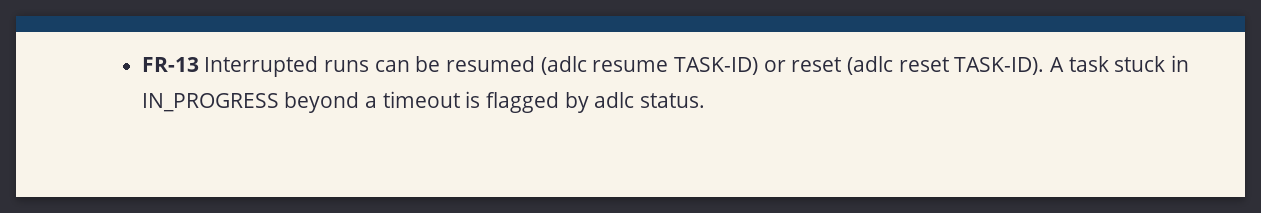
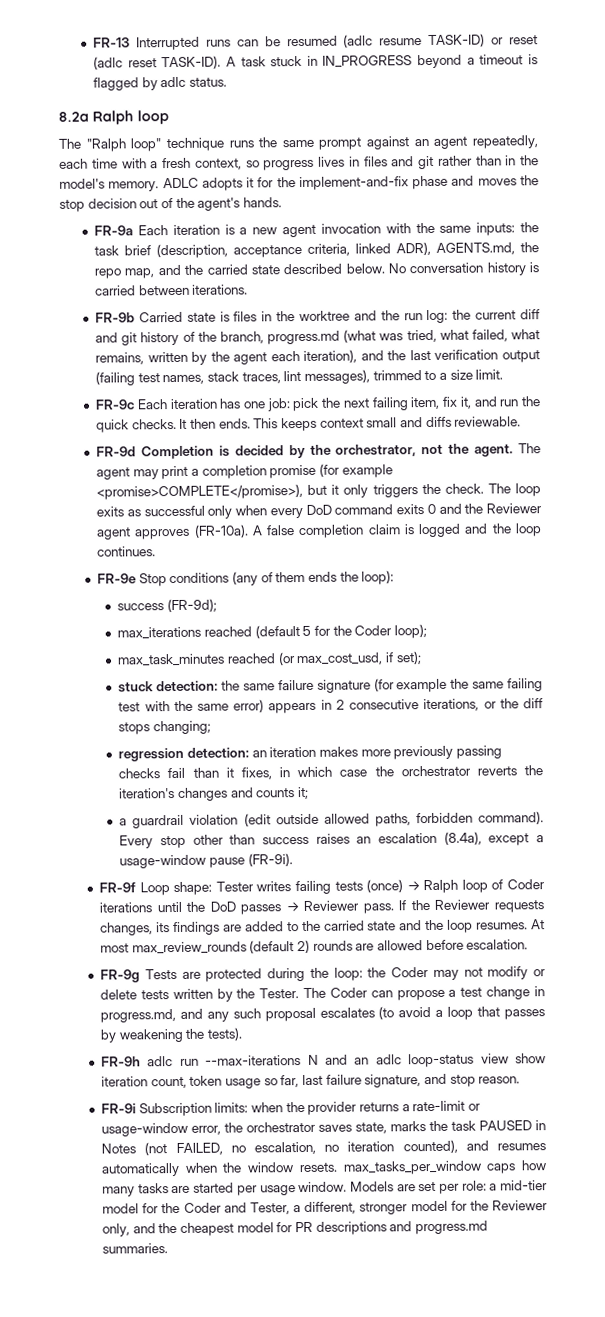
(706, 100) none -> [58,110,169,125] [58,135,538,152] [59,155,539,171] [59,175,539,192] [59,197,282,212] [94,222,539,238] [94,241,539,259] [94,262,539,279] [95,284,249,296] [95,309,541,324] [95,329,541,346] [95,349,540,365] [95,369,504,386] [95,396,542,412] [96,416,522,433] [96,443,541,460] [96,463,393,480] [96,483,541,500] [96,503,542,519] [96,523,542,540] [97,546,157,557] [97,570,395,587] [117,598,217,613] [117,624,427,640] [117,651,422,667] [118,678,543,693] [118,698,543,714] [118,720,211,735] [118,745,502,762] [118,765,543,780] [119,786,309,801] [119,811,544,829] [119,831,544,849] [119,853,293,869] [99,879,545,896] [99,899,544,915] [100,919,546,936] [100,939,529,955] [100,966,546,983] [100,986,545,1002] [100,1006,545,1023] [100,1027,243,1043] [101,1053,546,1068] [101,1073,521,1089] [101,1100,481,1117] [101,1120,546,1137] [101,1139,546,1156] [101,1160,547,1177] [102,1180,549,1197] [102,1200,548,1215] [102,1220,488,1237] [102,1243,169,1254] // 8.2a Ralph loop // The "Ralph loop" technique runs the same prompt against an agent repeatedly, each time with a fresh context, so progress lives in files and git rather than in the model's memory. ADLC adopts it for the implement-and-fix phase and moves the stop decision out of the agent's hands. // FR-9a Each iteration is a new agent invocation with the same inputs: the task brief (description, acceptance criteria, linked ADR), AGENTS.md, the repo map, and the carried state described below. No conversation history is carried between iterations. // FR-9b Carried state is files in the worktree and the run log: the current diff and git history of the branch, progress.md (what was tried, what failed, what remains, written by the agent each iteration), and the last verification output (failing test names, stack traces, lint messages), trimmed to a size limit. // FR-9c Each iteration has one job: pick the next failing item, fix it, and run the quick checks. It then ends. This keeps context small and diffs reviewable. // FR-9d Completion is decided by the orchestrator, not the agent. The agent may print a completion promise (for example <promise>COMPLETE</promise>), but it only triggers the check. The loop exits as successful only when every DoD command exits 0 and the Reviewer agent approves (FR-10a). A false completion claim is logged and the loop continues. // FR-9e Stop conditions (any of them ends the loop): // success (FR-9d); // max_iterations reached (default 5 for the Coder loop); // max_task_minutes reached (or max_cost_usd, if set); // stuck detection: the same failure signature (for example the same failing test with the same error) appears in 2 consecutive iterations, or the diff stops changing; // regression detection: an iteration makes more previously passing checks fail than it fixes, in which case the orchestrator reverts the iteration's changes and counts it; // a guardrail violation (edit outside allowed paths, forbidden command). Every stop other than success raises an escalation (8.4a), except a usage-window pause (FR-9i). // FR-9f Loop shape: Tester writes failing tests (once) → Ralph loop of Coder iterations until the DoD passes → Reviewer pass. If the Reviewer requests changes, its findings are added to the carried state and the loop resumes. At most max_review_rounds (default 2) rounds are allowed before escalation. // FR-9g Tests are protected during the loop: the Coder may not modify or delete tests written by the Tester. The Coder can propose a test change in progress.md, and any such proposal escalates (to avoid a loop that passes by weakening the tests). // FR-9h adlc run --max-iterations N and an adlc loop-status view show iteration count, token usage so far, last failure signature, and stop reason. // FR-9i Subscription limits: when the provider returns a rate-limit or usage-window error, the orchestrator saves state, marks the task PAUSED in Notes (not FAILED, no escalation, no iteration counted), and resumes automatically when the window resets. max_tasks_per_window caps how many tasks are started per usage window. Models are set per role: a mid-tier model for the Coder and Tester, a different, stronger model for the Reviewer only, and the cheapest model for PR descriptions and progress.md summaries.

